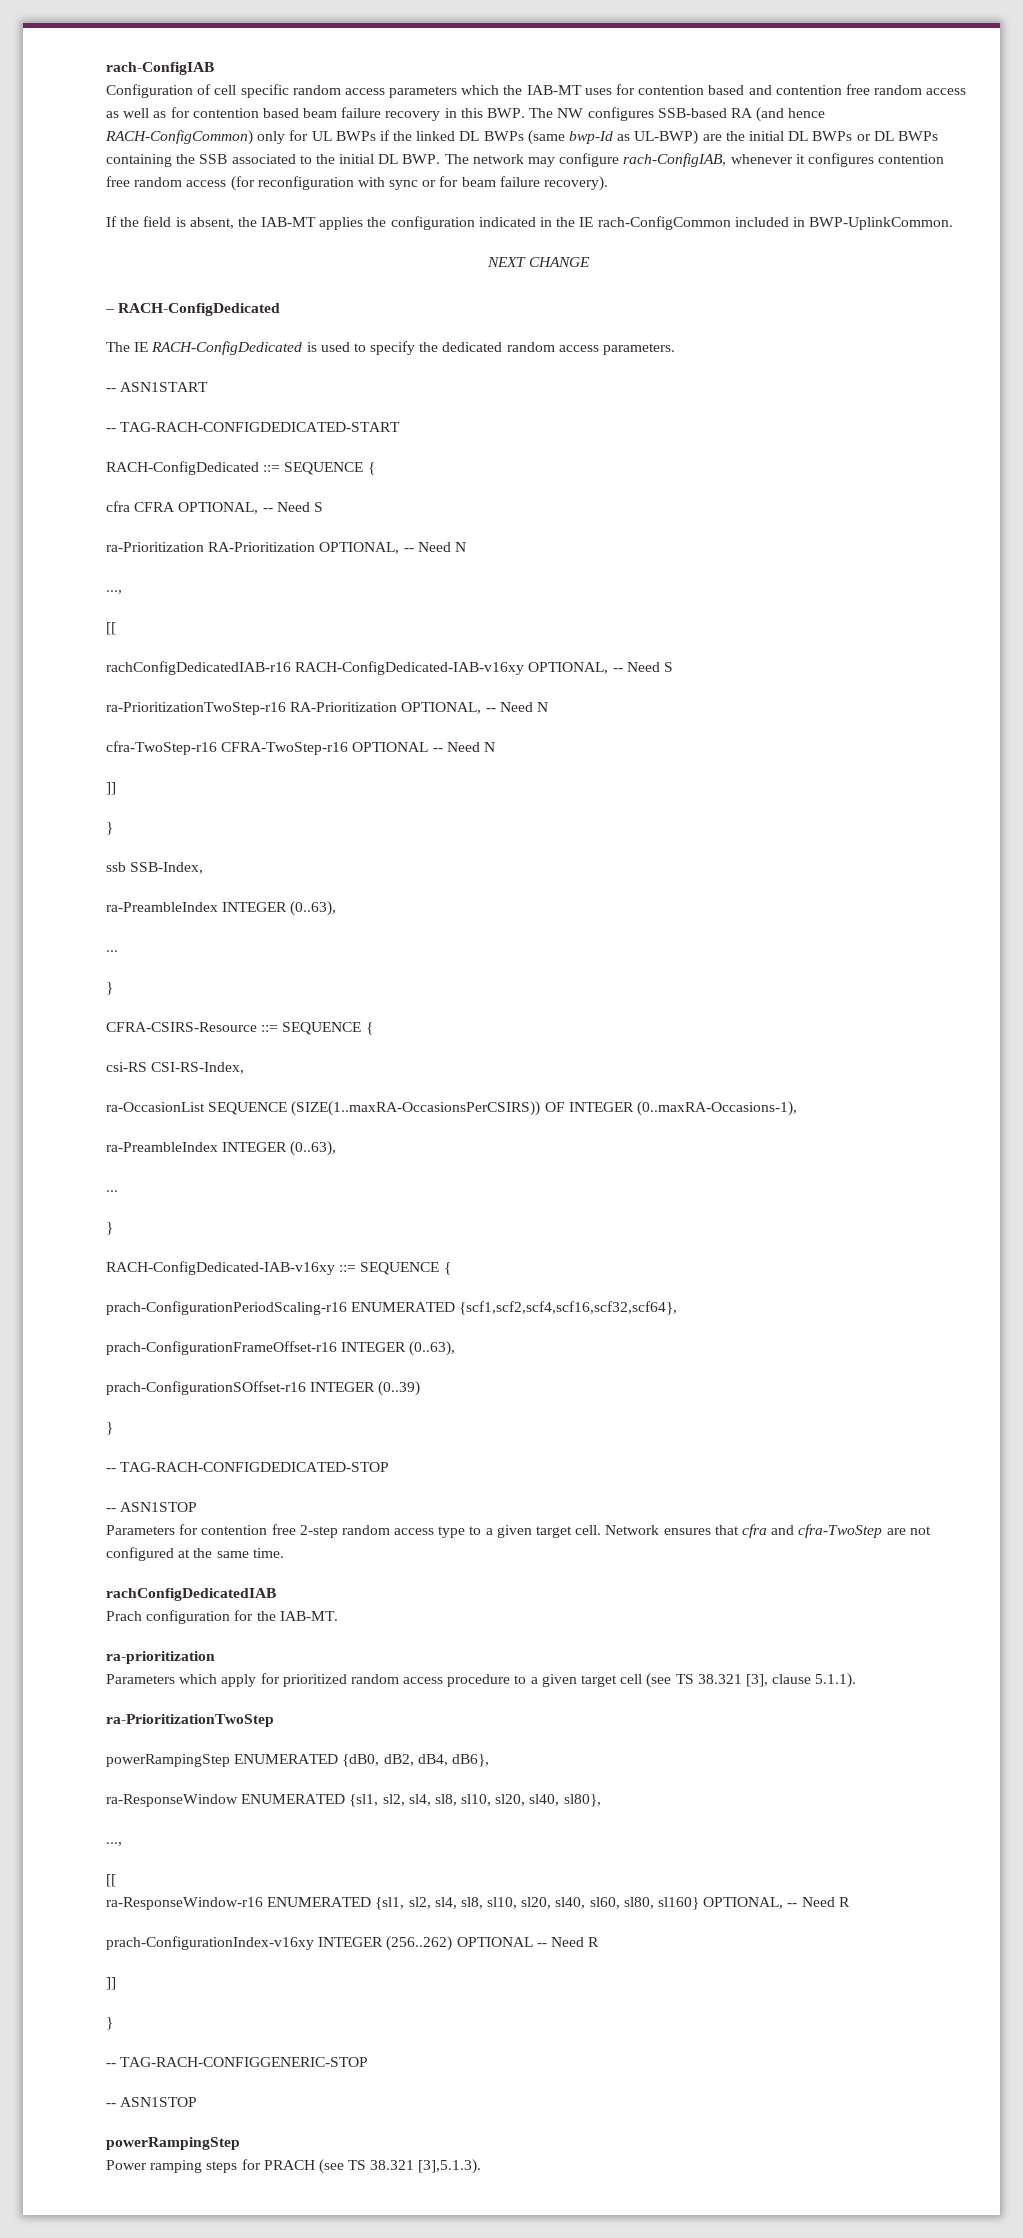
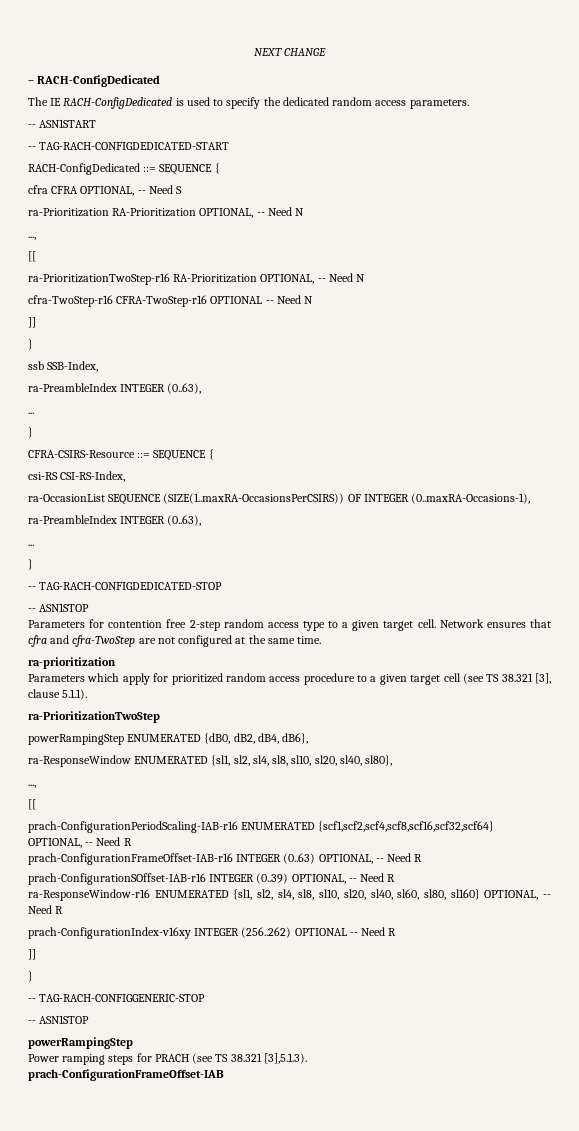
[106,62,214,75] [106,84,967,98] [106,107,826,122] [105,130,938,145] [106,153,945,167] [106,176,609,191] [106,216,954,230] rach-ConfigIAB // Configuration of cell specific random access parameters which the IAB-MT uses for contention based and contention free random access as well as for contention based beam failure recovery in this BWP. The NW configures SSB-based RA (and hence RACH-ConfigCommon) only for UL BWPs if the linked DL BWPs (same bwp-Id as UL-BWP) are the initial DL BWPs or DL BWPs containing the SSB associated to the initial DL BWP. The network may configure rach-ConfigIAB, whenever it configures contention free random access (for reconfiguration with sync or for beam failure recovery). // If the field is absent, the IAB-MT applies the configuration indicated in the IE rach-ConfigCommon included in BWP-UplinkCommon. // -> (253, 52) none
[106,661,673,675] // rachConfigDedicatedIAB-r16 RACH-ConfigDedicated-IAB-v16xy OPTIONAL, -- Need S -> (36, 256) none
[106,1261,451,1275] [106,1301,678,1315] [106,1341,456,1356] [106,1381,421,1396] [106,1422,113,1435] // RACH-ConfigDedicated-IAB-v16xy ::= SEQUENCE { // prach-ConfigurationPeriodScaling-r16 ENUMERATED {scf1,scf2,scf4,scf16,scf32,scf64}, // prach-ConfigurationFrameOffset-r16 INTEGER (0..63), // prach-ConfigurationSOffset-r16 INTEGER (0..39) // } -> (33, 564) none
[106,1588,276,1601] [106,1610,338,1624] // rachConfigDedicatedIAB // Prach configuration for the IAB-MT. -> (322, 640) none
(116, 1880) none -> [28,821,495,833] [28,837,132,848] [28,853,423,865] [28,873,396,885] // prach-ConfigurationPeriodScaling-IAB-r16 ENUMERATED {scf1,scf2,scf4,scf8,scf16,scf32,scf64} OPTIONAL, -- Need R // prach-ConfigurationFrameOffset-IAB-r16 INTEGER (0..63) OPTIONAL, -- Need R // prach-ConfigurationSOffset-IAB-r16 INTEGER (0..39) OPTIONAL, -- Need R
(482, 2166) none -> [28,1069,224,1081] // prach-ConfigurationFrameOffset-IAB

